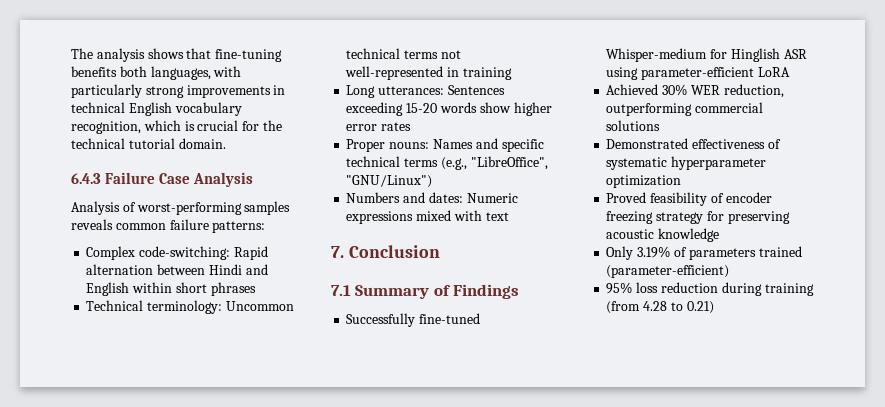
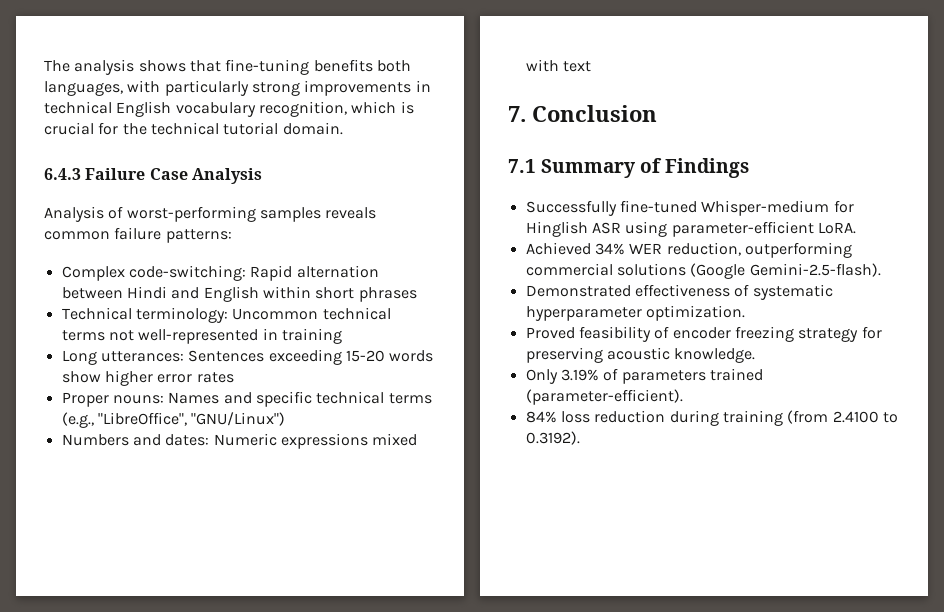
[757,67,790,77] LoRA -> [817,222,856,234] LoRA.
[662,84,688,96] 30% -> [594,243,625,255] 34%
(661, 125) none -> [690,263,881,279] (Google Gemini-2.5-flash).
[606,175,682,188] optimization -> [645,305,745,321] optimization.
[658,228,720,242] knowledge -> [674,348,756,363] knowledge.
[606,265,730,278] [606,282,633,294] (parameter-efficient) // 95% -> [525,389,683,405] [525,411,557,423] (parameter-efficient). // 84%
[643,301,714,314] 4.28 to 0.21) -> [832,411,898,423] [525,431,580,445] 2.4100 to 0.3192).

